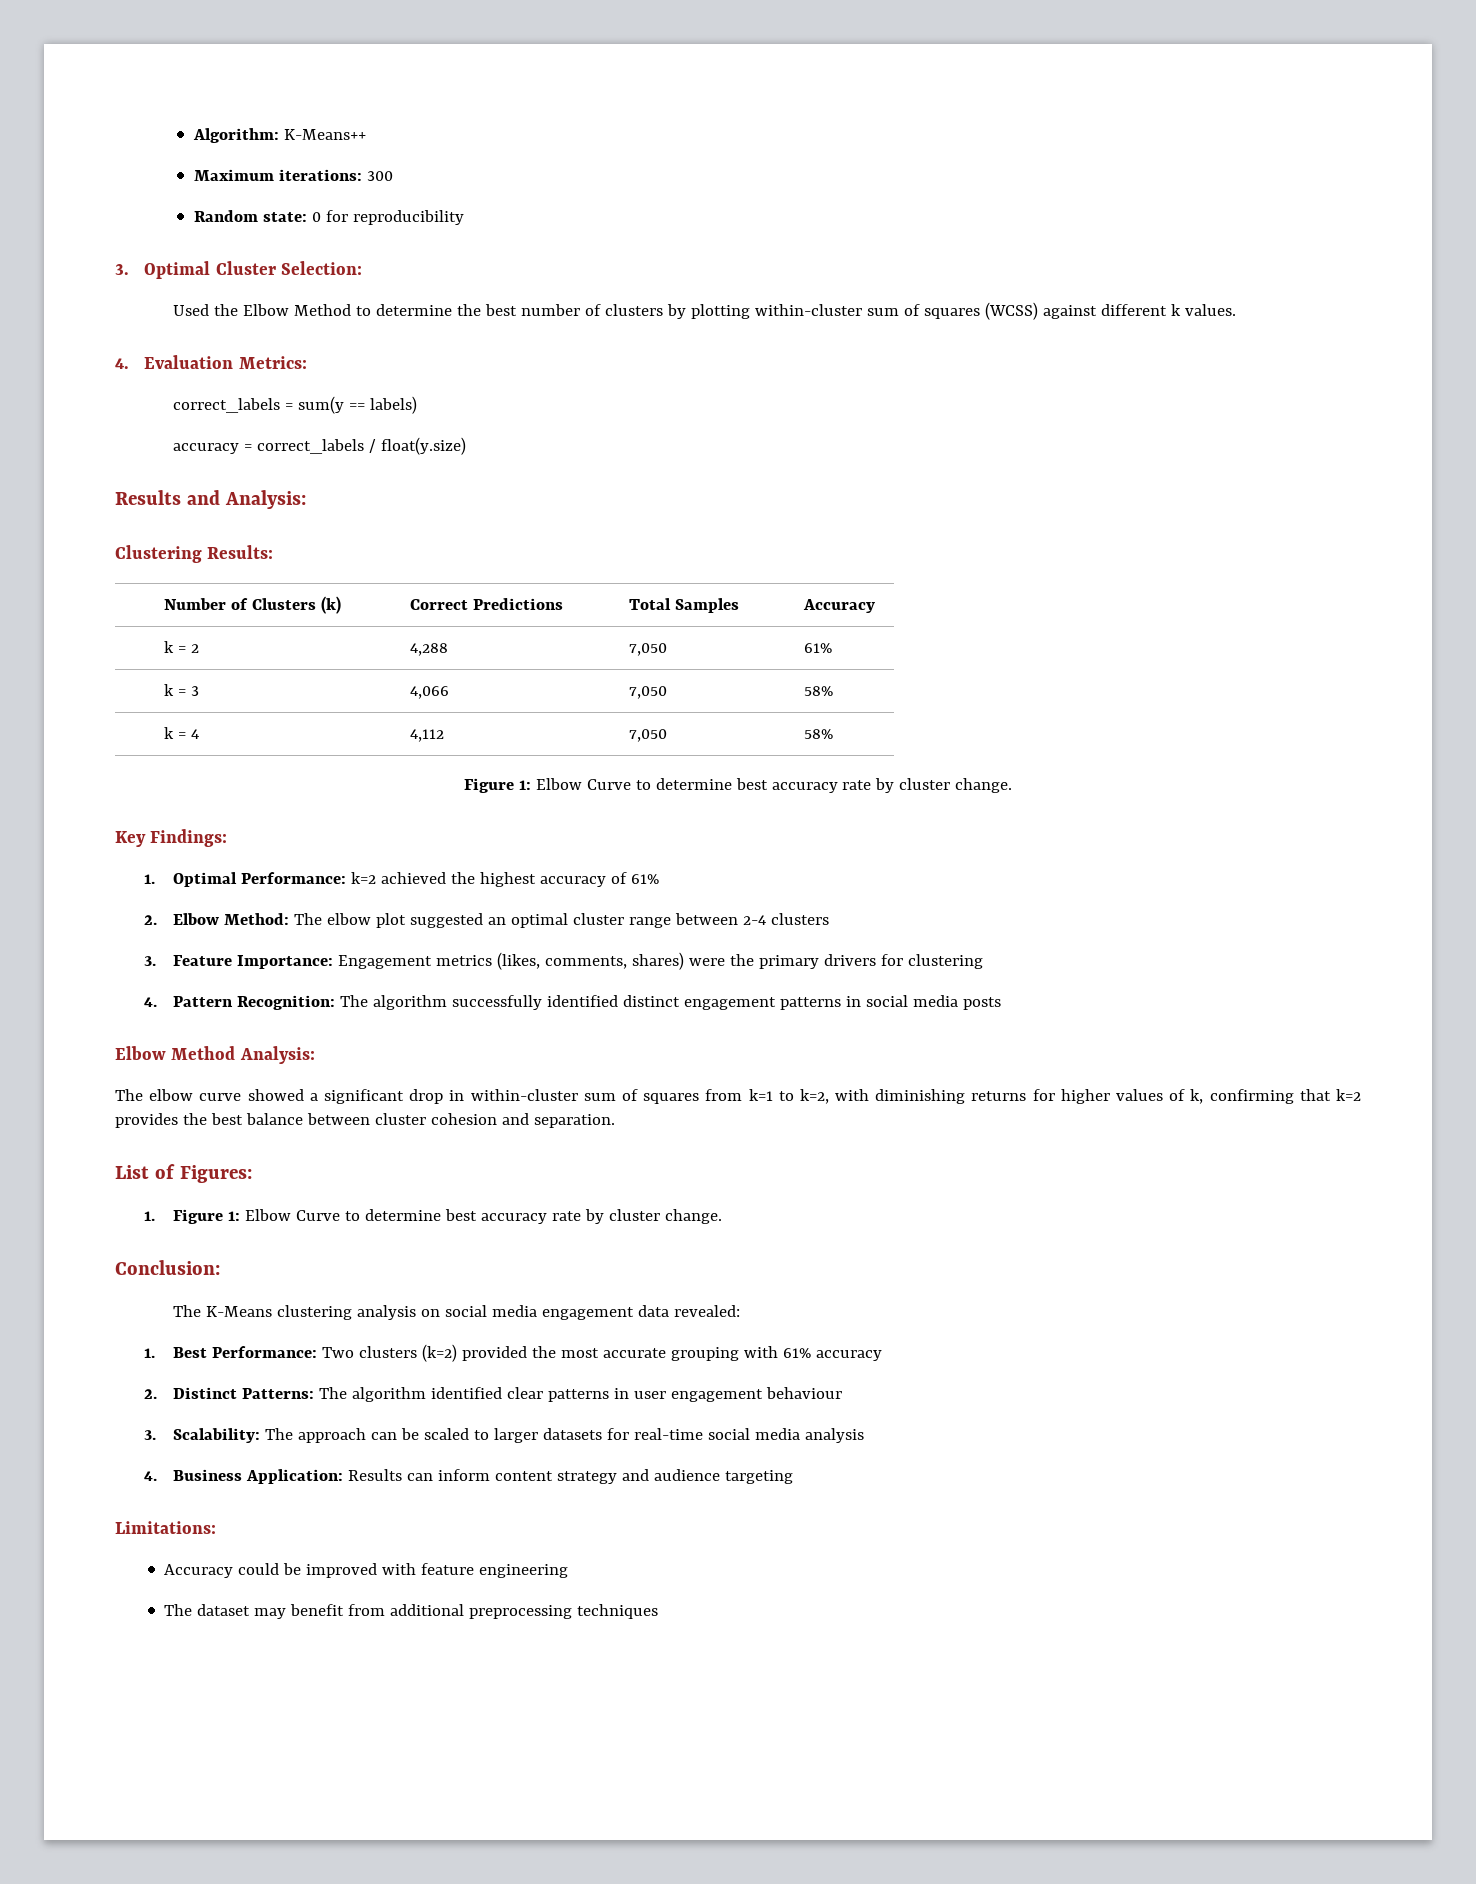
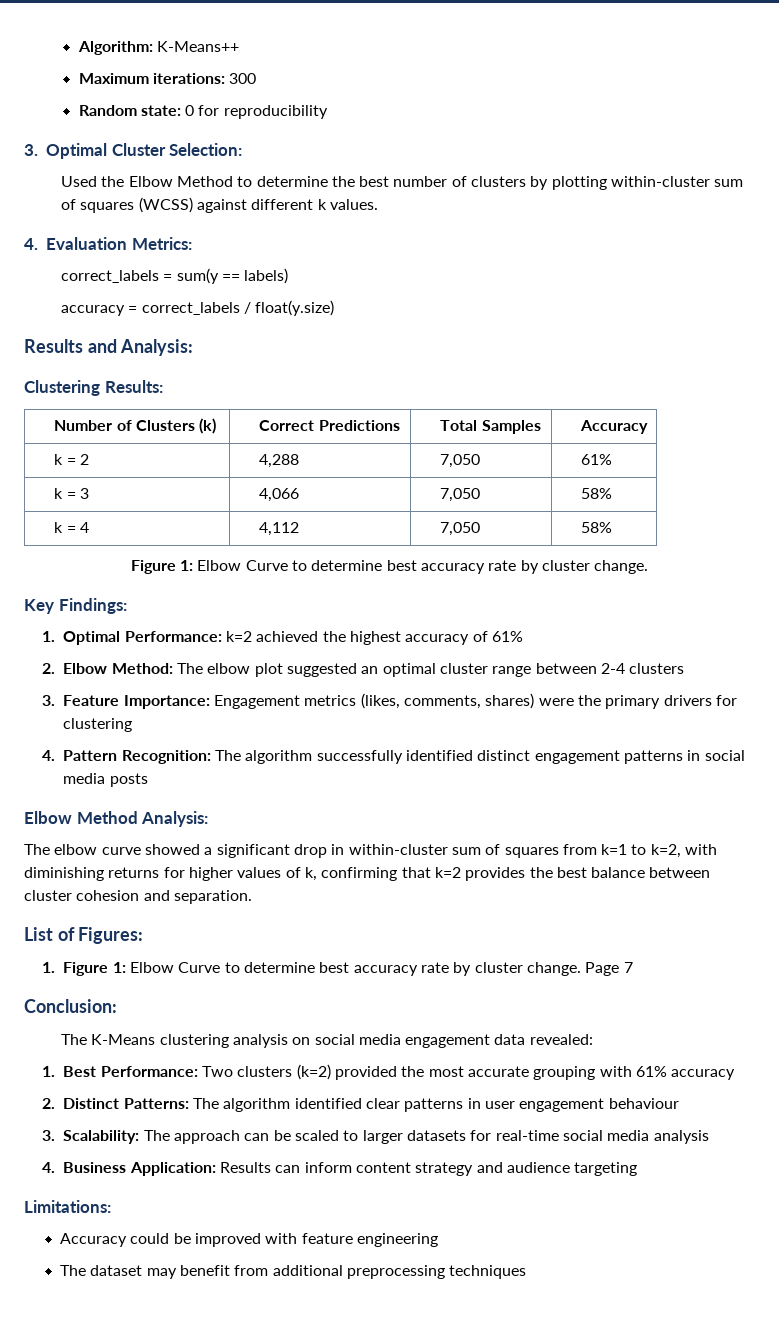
(723, 1216) none -> [585,962,633,976] Page 7

